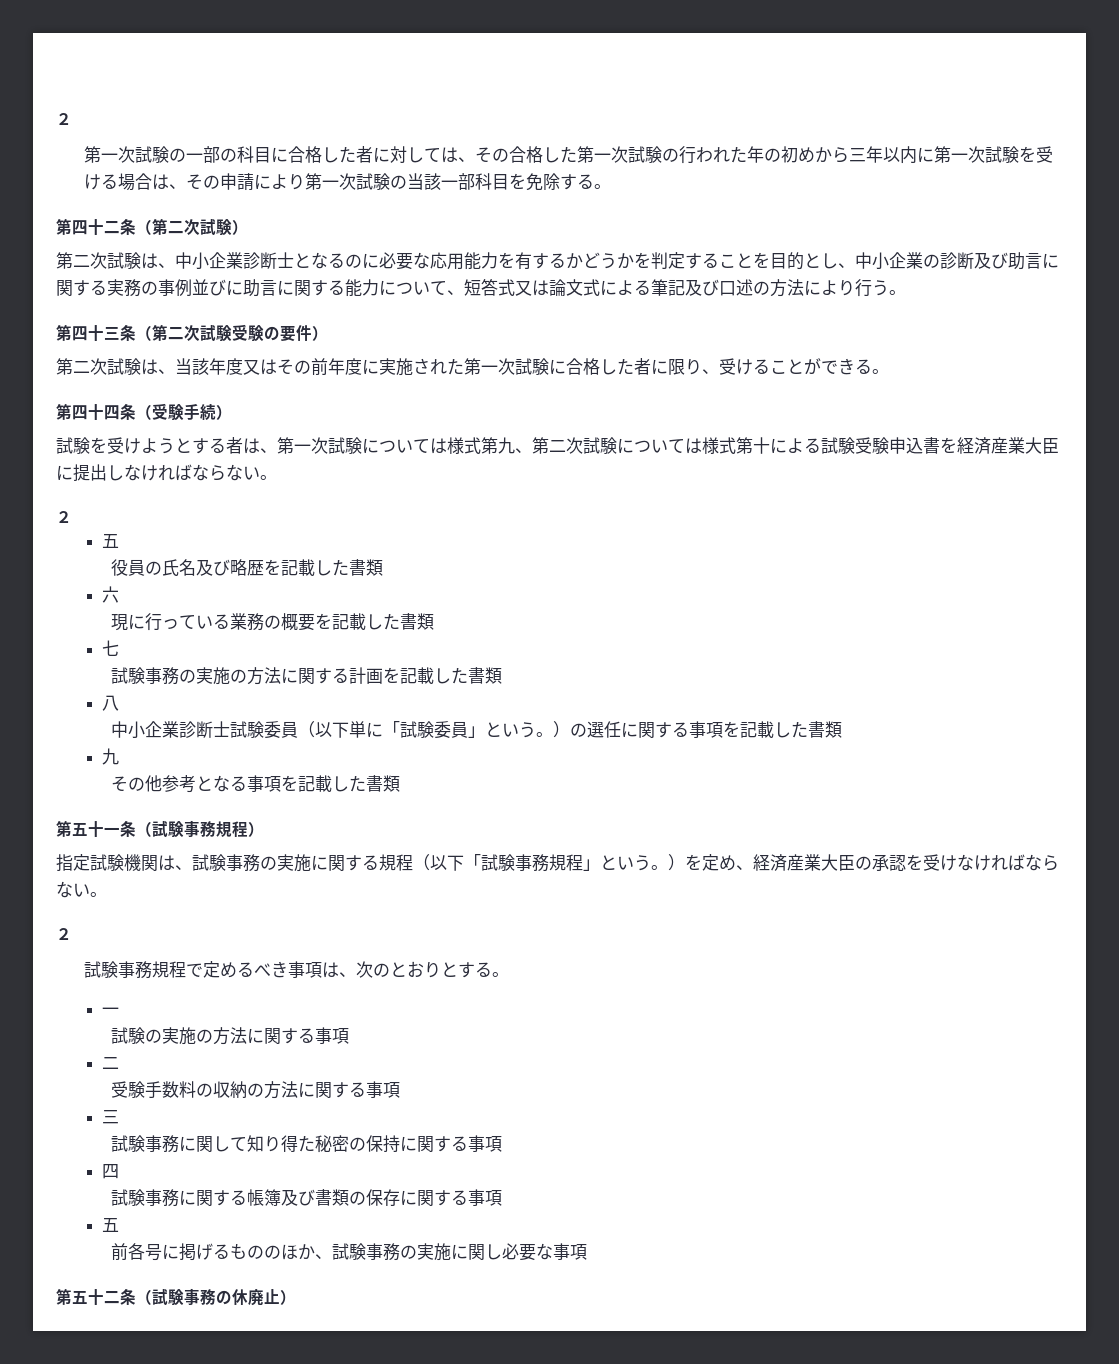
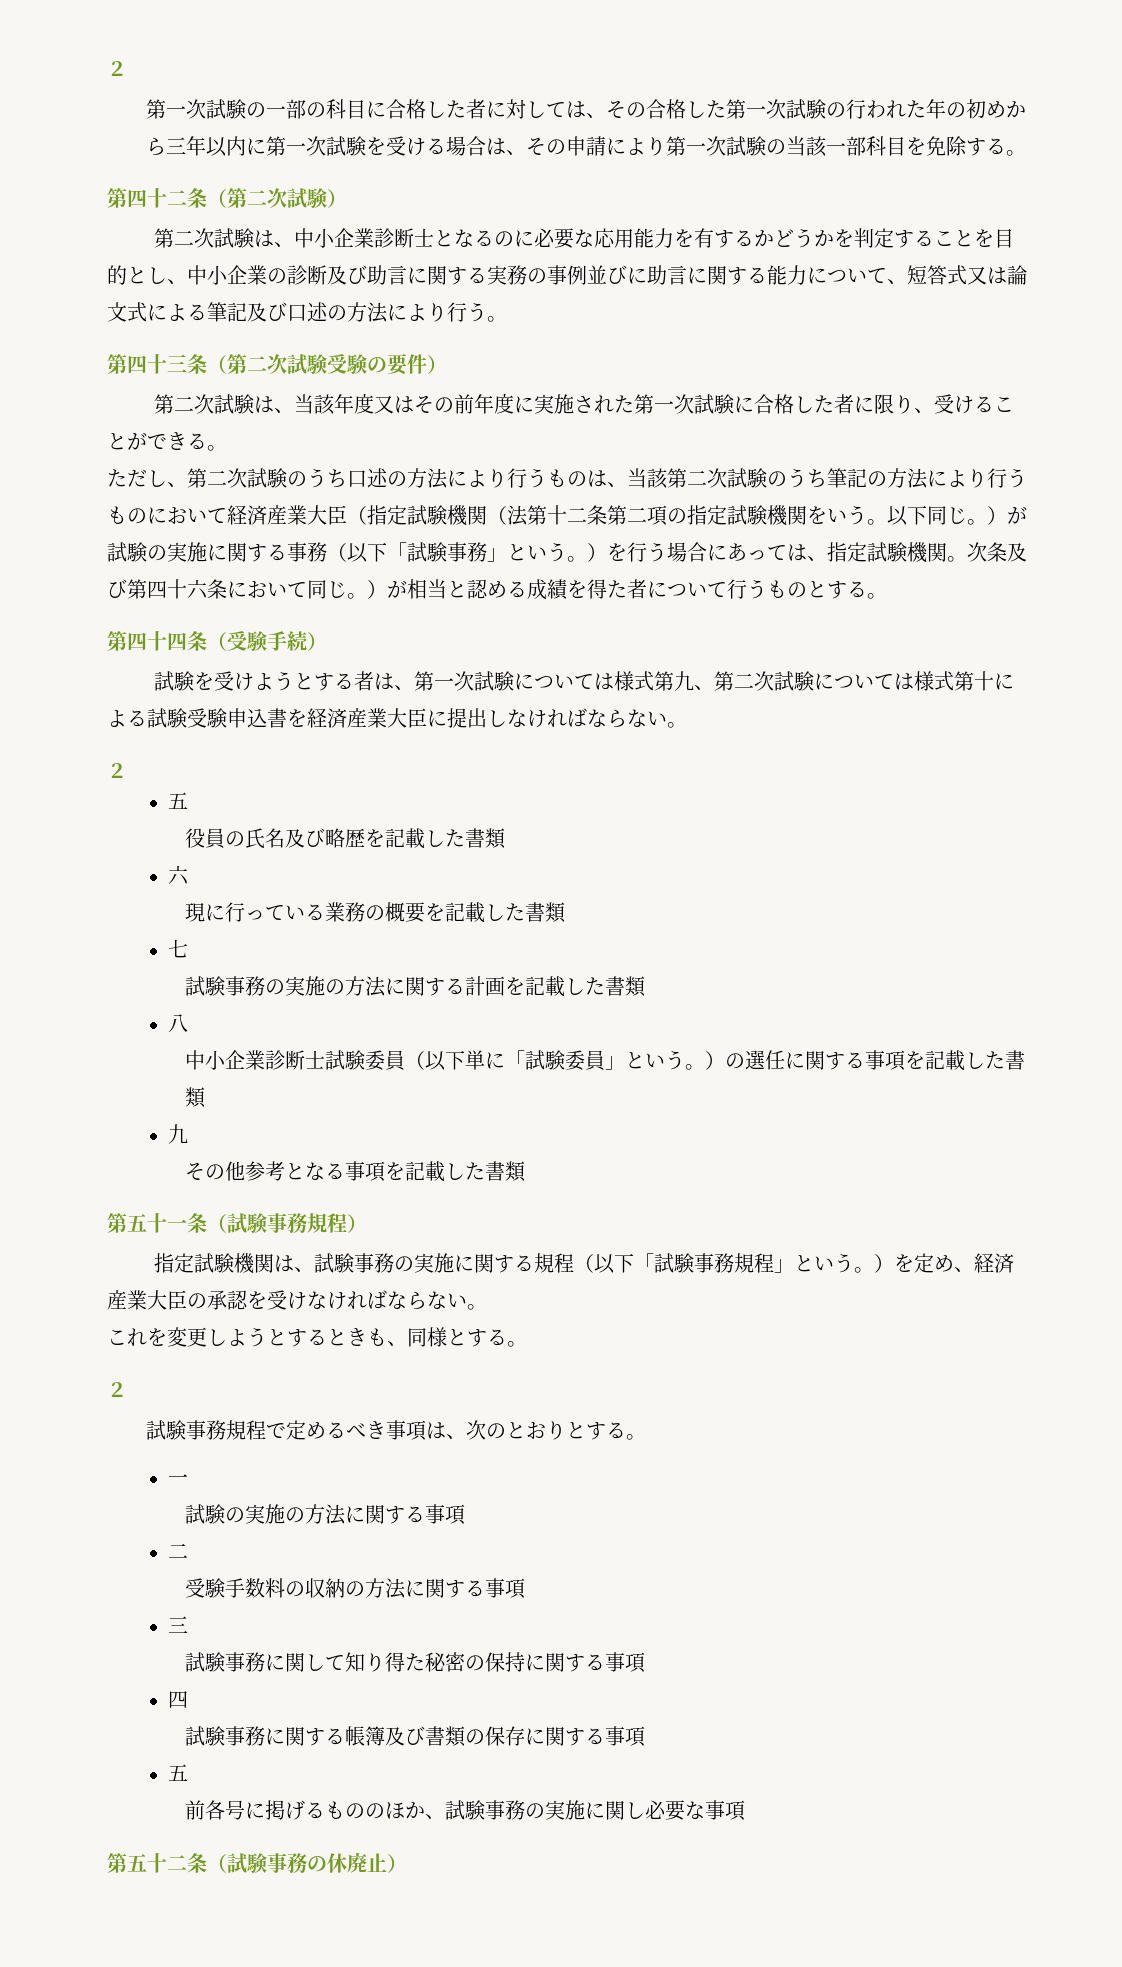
(889, 371) none -> [107,468,1027,489] [107,505,1027,526] [107,542,1027,563] [107,579,887,600] // ただし、第二次試験のうち口述の方法により行うものは、当該第二次試験のうち筆記の方法により行うものにおいて経済産業大臣（指定試験機関（法第十二条第二項の指定試験機関をいう。以下同じ。）が試験の実施に関する事務（以下「試験事務」という。）を行う場合にあっては、指定試験機関。次条及び第四十六条において同じ。）が相当と認める成績を得た者について行うものとする。
(107, 894) none -> [107,1327,527,1347] // これを変更しようとするときも、同様とする。

